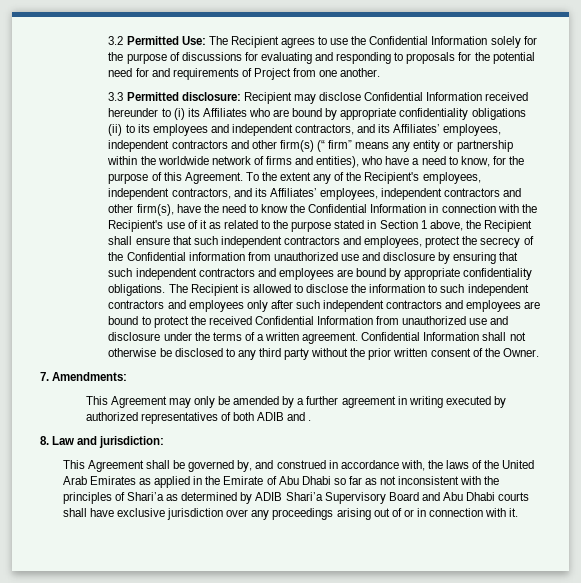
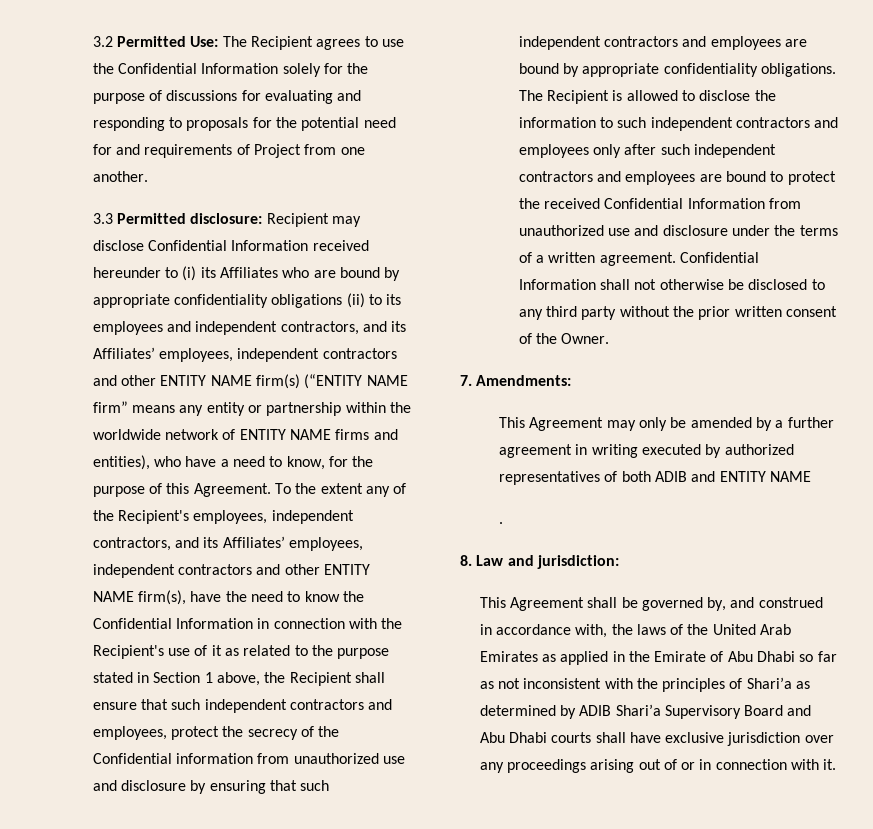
[279,140,325,152] firm(s) (“ -> [160,374,408,389] ENTITY NAME firm(s) (“ENTITY NAME
(264, 160) none -> [239,429,331,440] ENTITY NAME
(134, 208) none -> [323,564,370,575] [92,591,134,602] ENTITY NAME
(306, 416) none -> [719,471,811,482] ENTITY NAME //

